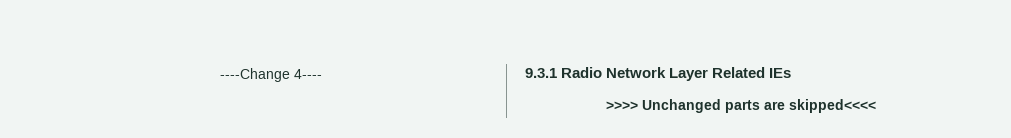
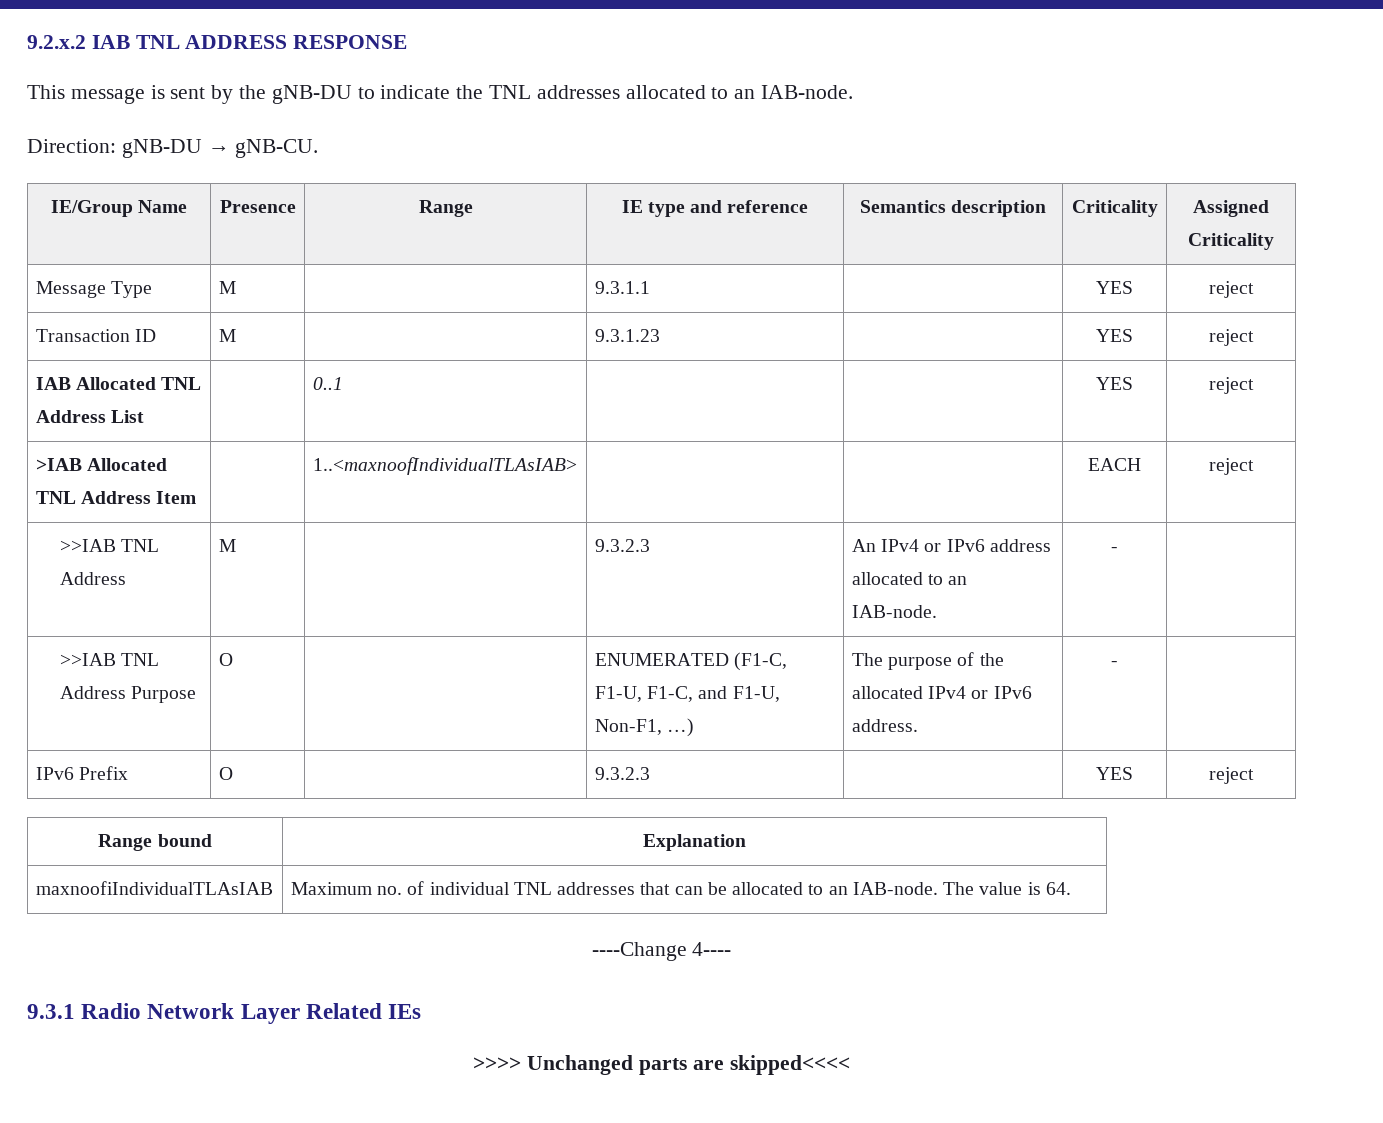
(219, 75) none -> [27,35,408,49] [27,85,854,104] [27,139,319,158] [50,200,188,217] [219,200,296,213] [418,200,473,217] [621,200,809,217] [859,200,1047,217] [1071,200,1158,217] [1193,200,1269,217] [1188,233,1274,250] [35,281,152,298] [218,281,236,294] [594,281,650,294] [1096,281,1133,294] [1209,281,1254,298] [35,329,156,342] [218,329,236,342] [594,329,660,342] [1096,329,1133,342] [1209,329,1254,346] [35,377,202,390] [35,410,144,423] [312,377,343,390] [1096,377,1133,390] [1209,377,1254,394] [35,458,167,471] [35,491,197,504] [312,457,577,475] [1088,458,1141,471] [1209,458,1254,475] [59,539,160,552] [59,572,126,585] [218,539,236,552] [594,539,650,552] [851,539,1051,552] [851,572,968,585] [851,605,937,618] [1111,547,1118,552] [59,653,160,666] [59,686,197,703] [218,653,233,666] [594,652,787,671] [594,686,780,702] [594,718,694,737] [851,652,1004,670] [851,686,1032,699] [851,719,918,732] [1111,661,1118,666] [35,766,128,780] [218,767,233,780] [594,767,650,780] [1096,767,1133,780] [1209,767,1254,784] [98,834,212,851] [643,834,746,851] [35,881,273,895] [290,881,1071,895] 9.2.x.2 IAB TNL ADDRESS RESPONSE // This message is sent by the gNB-DU to indicate the TNL addresses allocated to an IAB-node. // Direction: gNB-DU → gNB-CU. // IE/Group Name | Presence | Range | IE type and reference | Semantics description | Criticality | Assigned Criticality // Message Type | M | | 9.3.1.1 | | YES | reject // Transaction ID | M | | 9.3.1.23 | | YES | reject // IAB Allocated TNL Address List | | 0..1 | | | YES | reject // >IAB Allocated TNL Address Item | | 1..<maxnoofIndividualTLAsIAB> | | | EACH | reject // >>IAB TNL Address | M | | 9.3.2.3 | An IPv4 or IPv6 address allocated to an IAB-node. | - | // >>IAB TNL Address Purpose | O | | ENUMERATED (F1-C, F1-U, F1-C, and F1-U, Non-F1, …) | The purpose of the allocated IPv4 or IPv6 address. | - | // IPv6 Prefix | O | | 9.3.2.3 | | YES | reject // Range bound | Explanation // maxnoofiIndividualTLAsIAB | Maximum no. of individual TNL addresses that can be allocated to an IAB-node. The value is 64. //

